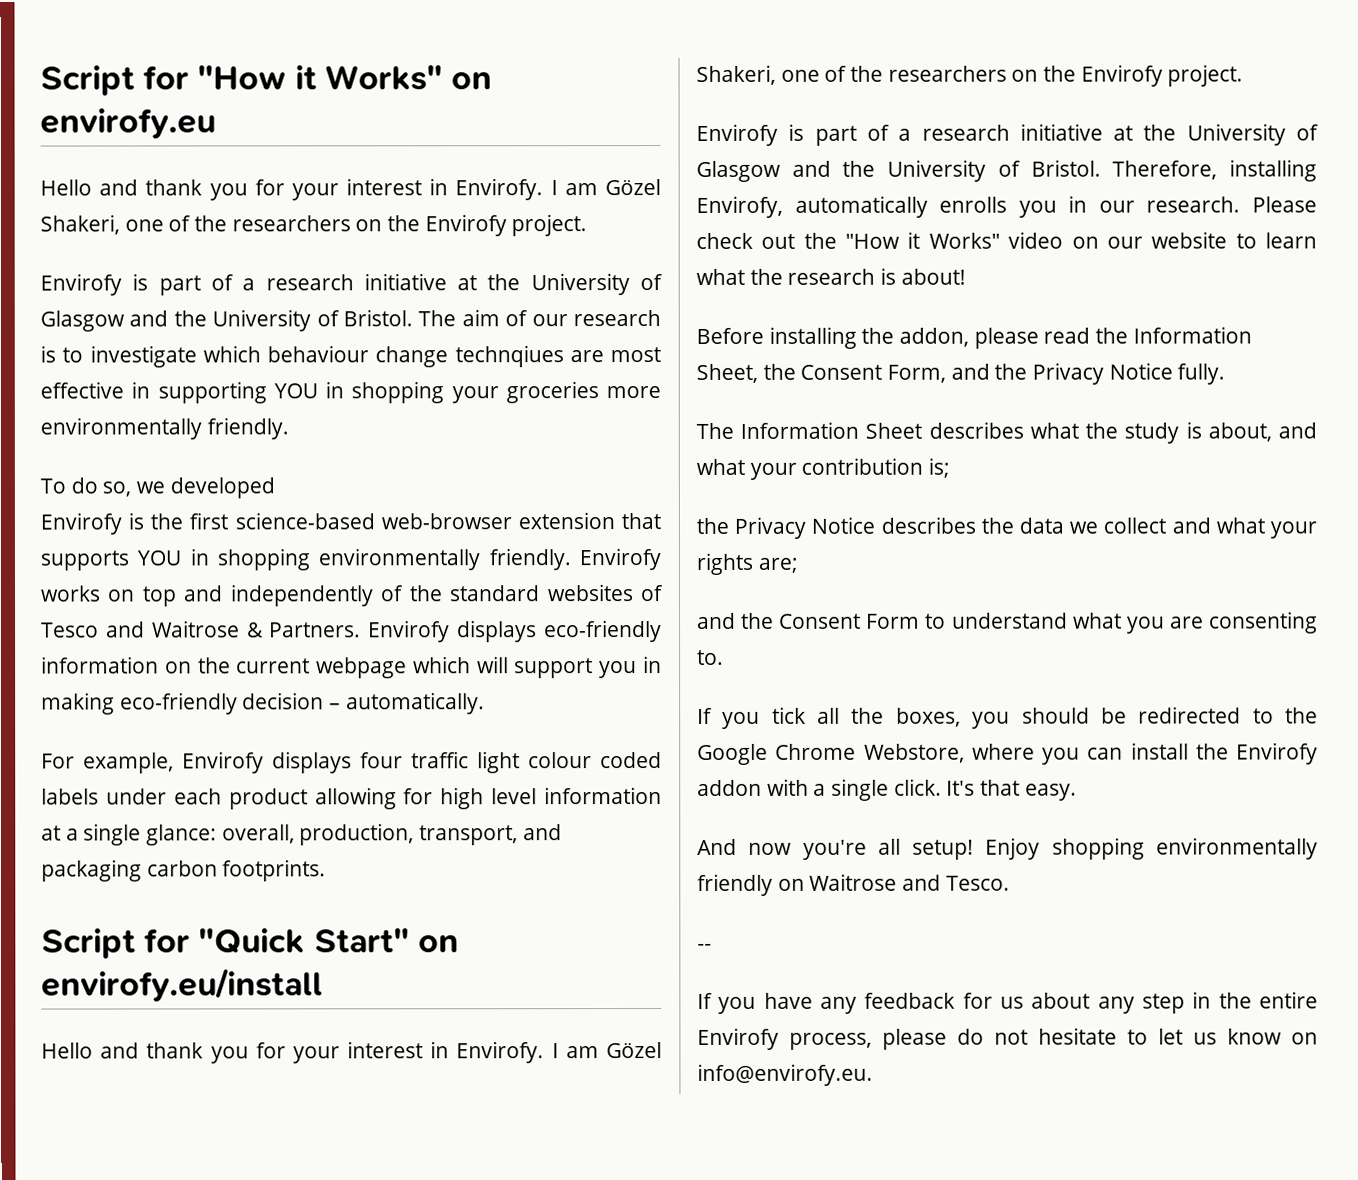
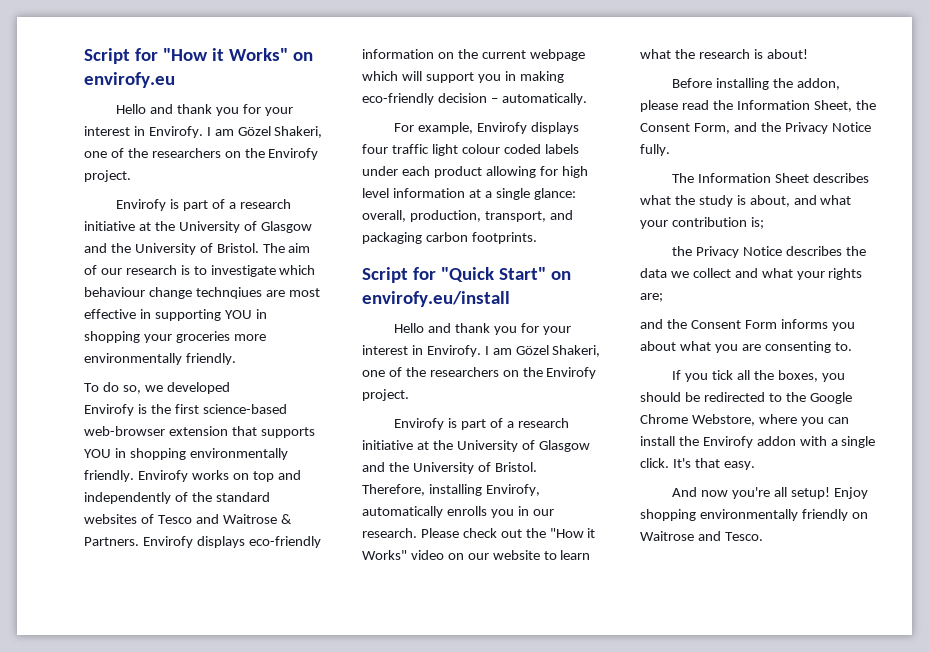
[925,612,1068,629] to understand -> [780,319,855,331] [640,341,676,351] informs you about
[697,943,712,950] [697,991,1318,1014] [697,1027,1318,1050] [697,1063,873,1086] // -- // If you have any feedback for us about any step in the entire Envirofy process, please do not hesitate to let us know on info@envirofy.eu. -> (763, 536) none

